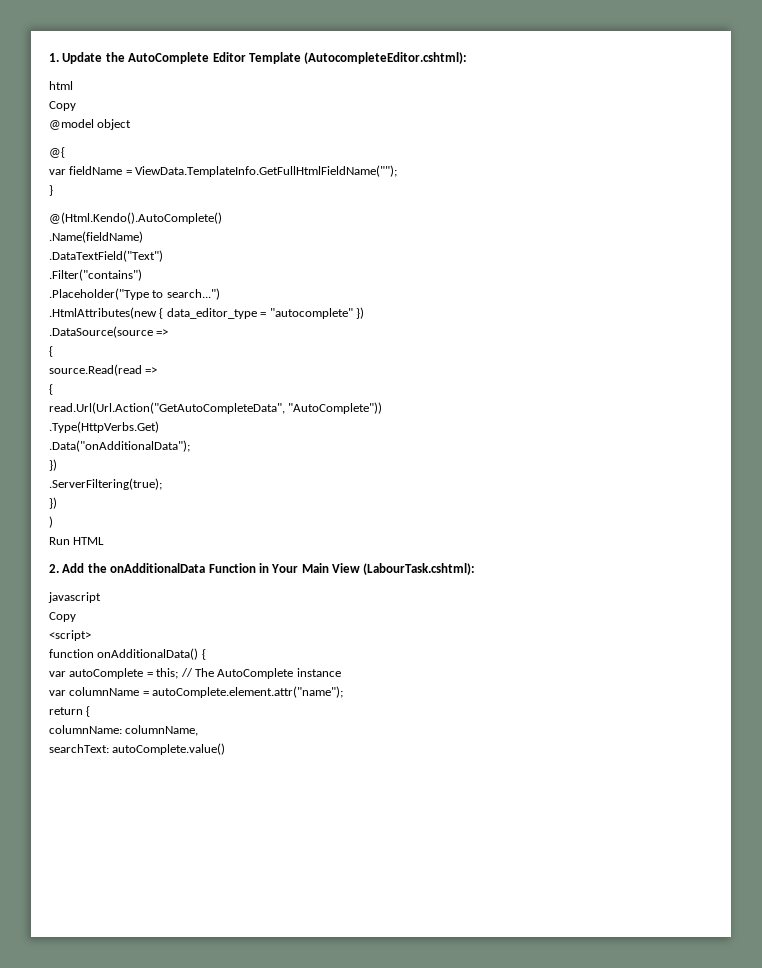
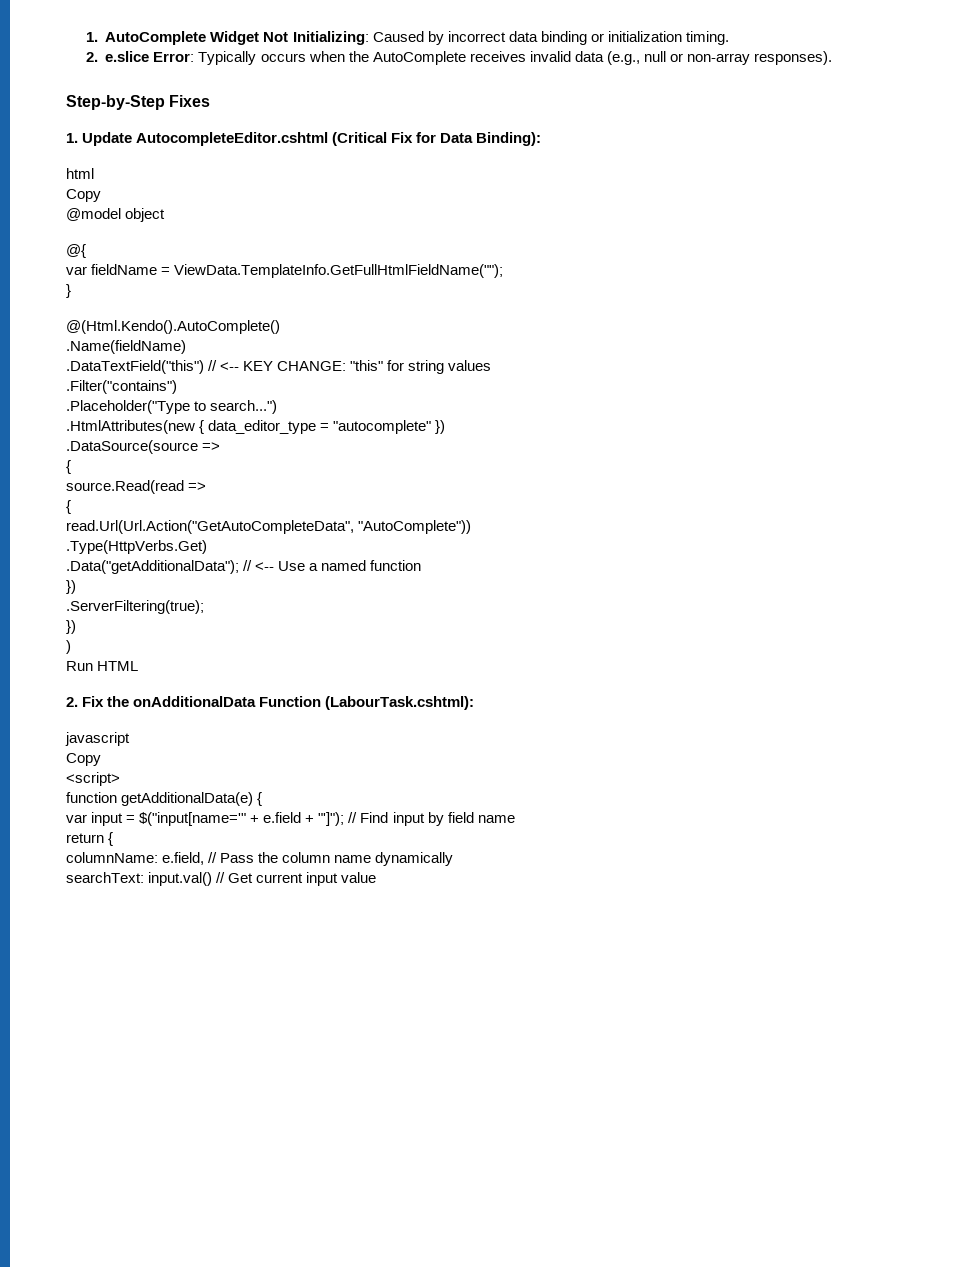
[49,52,468,64] 1. Update the AutoComplete Editor Template (AutocompleteEditor.cshtml): -> [85,31,729,45] [85,51,833,65] [66,95,211,110] [66,132,542,146] 1. AutoComplete Widget Not Initializing: Caused by incorrect data binding or initialization timing. // 2. e.slice Error: Typically occurs when the AutoComplete receives invalid data (e.g., null or non-array responses). // Step-by-Step Fixes // 1. Update AutocompleteEditor.cshtml (Critical Fix for Data Binding):
[49,250,163,262] .DataTextField("Text") -> [66,360,492,374] .DataTextField("this") // <-- KEY CHANGE: "this" for string values
[49,440,190,452] .Data("onAdditionalData"); -> [66,560,422,574] .Data("getAdditionalData"); // <-- Use a named function
[62,563,85,573] Add -> [82,696,105,707] Fix
[258,563,360,573] in Your Main View -> (322, 701) none
[97,648,199,660] onAdditionalData() -> [121,792,254,806] getAdditionalData(e)
[69,668,341,679] [49,686,344,698] [49,706,91,717] [49,725,199,736] [49,743,226,755] autoComplete = this; // The AutoComplete instance // var columnName = autoComplete.element.attr("name"); // return { // columnName: columnName, // searchText: autoComplete.value() -> [91,812,515,826] [66,832,114,846] [66,852,454,866] [66,872,377,886] input = $("input[name='" + e.field + "']"); // Find input by field name // return { // columnName: e.field, // Pass the column name dynamically // searchText: input.val() // Get current input value

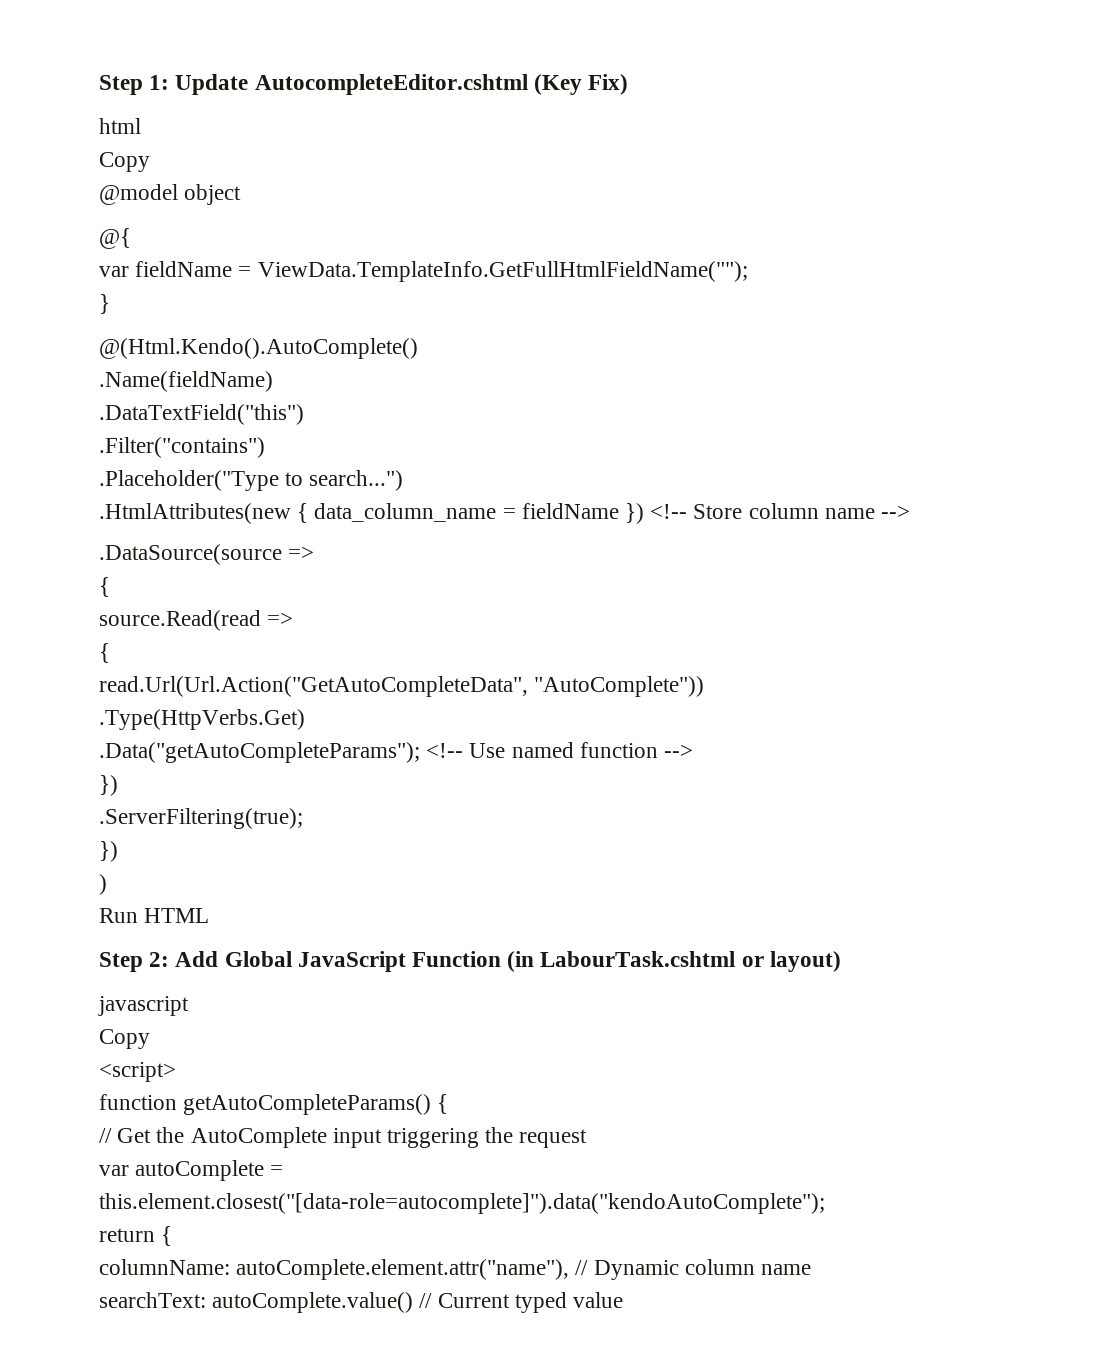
[85,31,729,45] [85,51,833,65] [66,95,211,110] [66,132,542,146] 1. AutoComplete Widget Not Initializing: Caused by incorrect data binding or initialization timing. // 2. e.slice Error: Typically occurs when the AutoComplete receives invalid data (e.g., null or non-array responses). // Step-by-Step Fixes // 1. Update AutocompleteEditor.cshtml (Critical Fix for Data Binding): -> [99,74,629,95] Step 1: Update AutocompleteEditor.cshtml (Key Fix)
[208,360,492,374] // <-- KEY CHANGE: "this" for string values -> (304, 414) none
[208,420,446,434] data_editor_type = "autocomplete" }) -> [314,503,911,524] data_column_name = fieldName }) <!-- Store column name -->
[66,560,319,574] .Data("getAdditionalData"); // <-- Use a -> [99,742,506,763] .Data("getAutoCompleteParams"); <!-- Use
(422, 565) none -> [664,744,694,758] -->
[66,696,475,710] 2. Fix the onAdditionalData Function (LabourTask.cshtml): -> [99,951,841,972] Step 2: Add Global JavaScript Function (in LabourTask.cshtml or layout)
[121,792,263,806] [66,812,515,826] getAdditionalData(e) { // var input = $("input[name='" + e.field + "']"); // Find input by field name -> [183,1094,449,1115] [99,1127,588,1148] [99,1160,284,1181] [99,1193,825,1214] getAutoCompleteParams() { // // Get the AutoComplete input triggering the request // var autoComplete = this.element.closest("[data-role=autocomplete]").data("kendoAutoComplete");
[162,852,454,866] e.field, // Pass the column name dynamically -> [236,1259,812,1280] autoComplete.element.attr("name"), // Dynamic column name
[148,872,339,886] input.val() // Get current input -> [212,1292,567,1313] autoComplete.value() // Current typed

